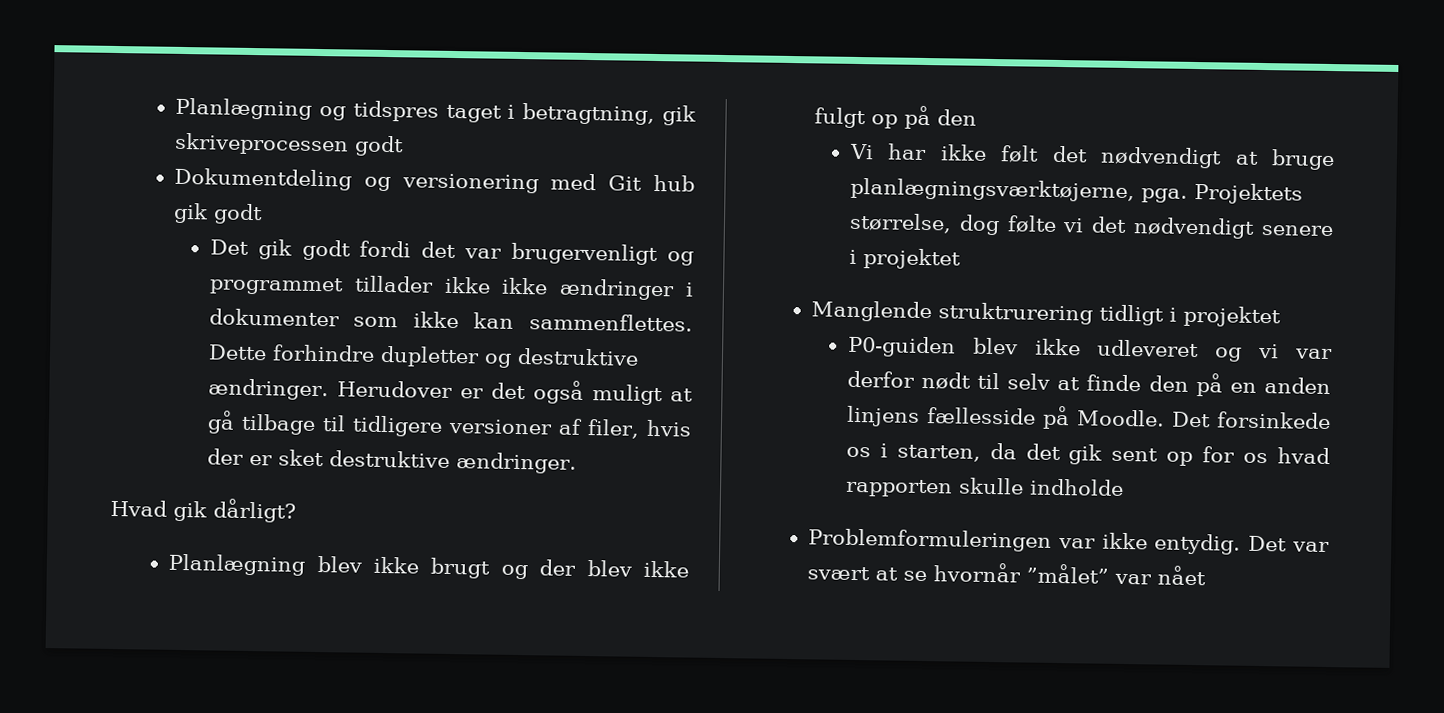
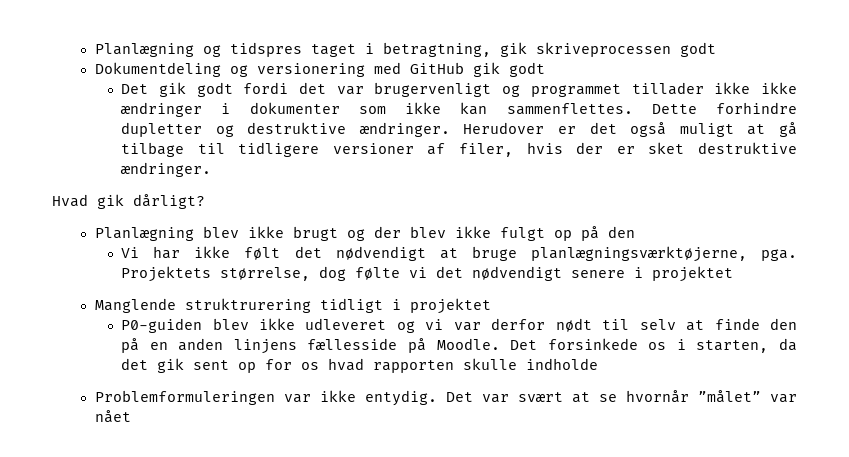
[608,174,695,192] Git hub -> [409,62,464,74] GitHub

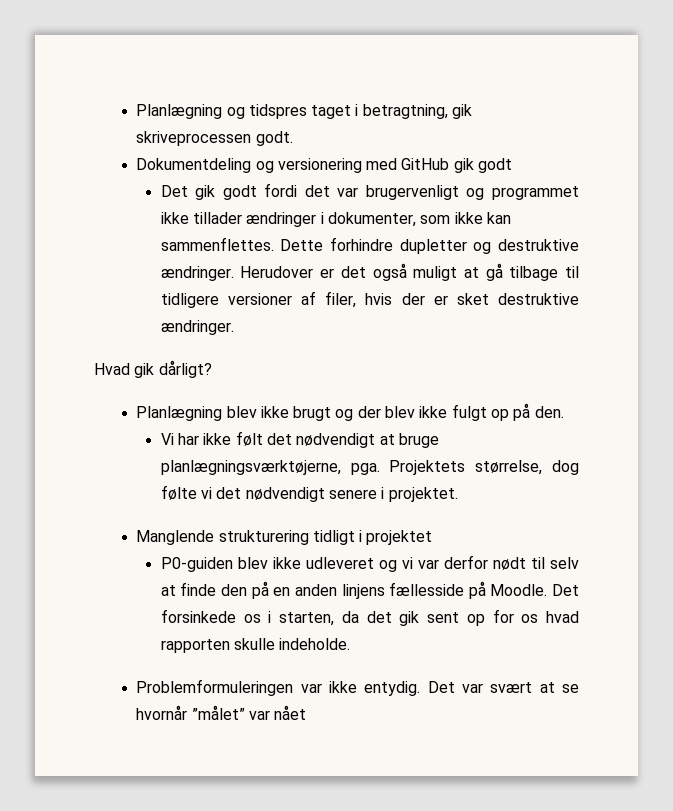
[679,42,716,57] godt -> [255,131,293,146] godt.
[631,82,798,95] tillader ikke ikke -> [160,212,243,224] ikke tillader
[249,102,340,114] dokumenter -> [328,212,417,227] dokumenter,
[607,226,635,238] den -> [534,406,564,418] den.
[652,266,734,282] projektet -> [388,487,458,502] projektet.
[184,298,311,313] struktrurering -> [218,530,309,545] strukturering
[526,358,599,370] indholde -> [279,638,351,650] indeholde.

